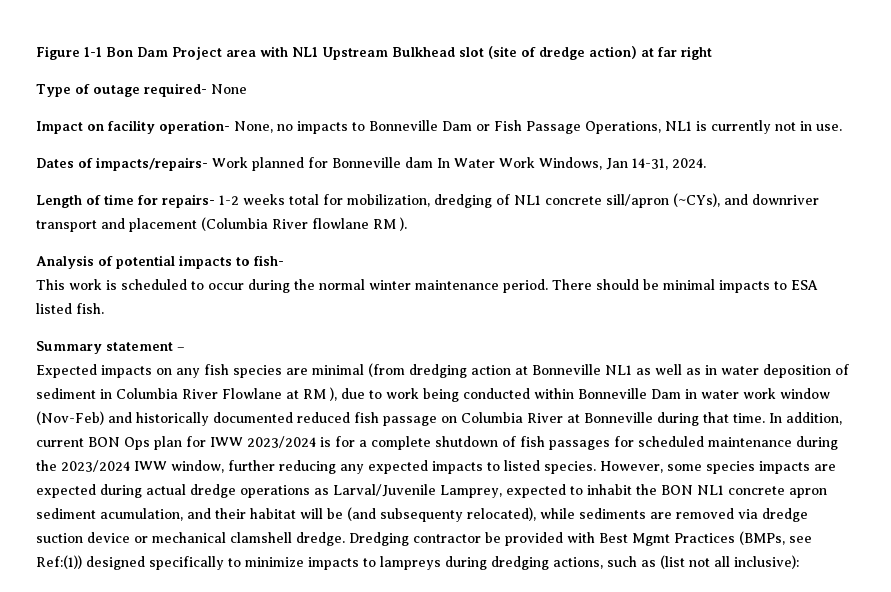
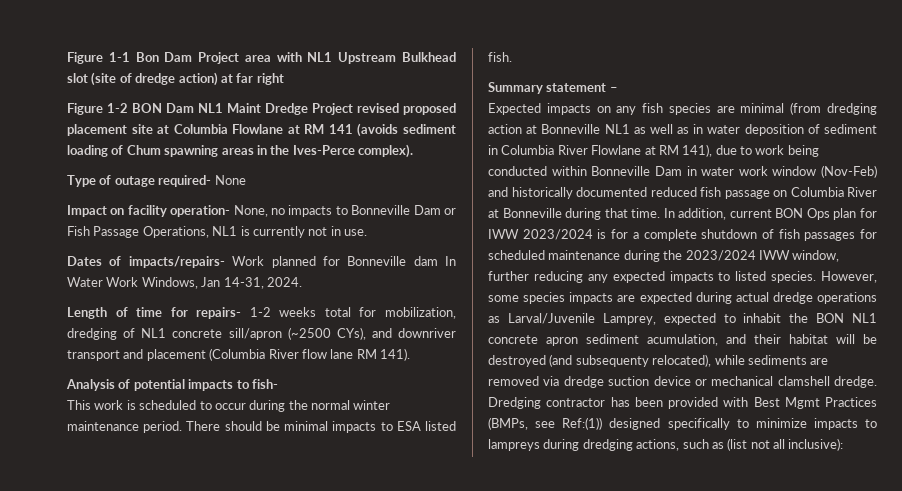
(712, 53) none -> [67,103,456,115] [67,123,456,137] [67,144,413,158] // Figure 1-2 BON Dam NL1 Maint Dredge Project revised proposed placement site at Columbia Flowlane at RM 141 (avoids sediment loading of Chum spawning areas in the Ives-Perce complex).
[673,193,720,207] (~CYs), -> [287,327,366,340] (~2500 CYs),
[312,217,407,231] flowlane RM ). -> [301,348,410,361] flow lane RM 141).
[330,387,337,401] ), -> [682,144,713,157] 141),
(343, 513) none -> [488,355,546,367] destroyed
[485,532,501,543] be -> [610,397,663,407] has been

